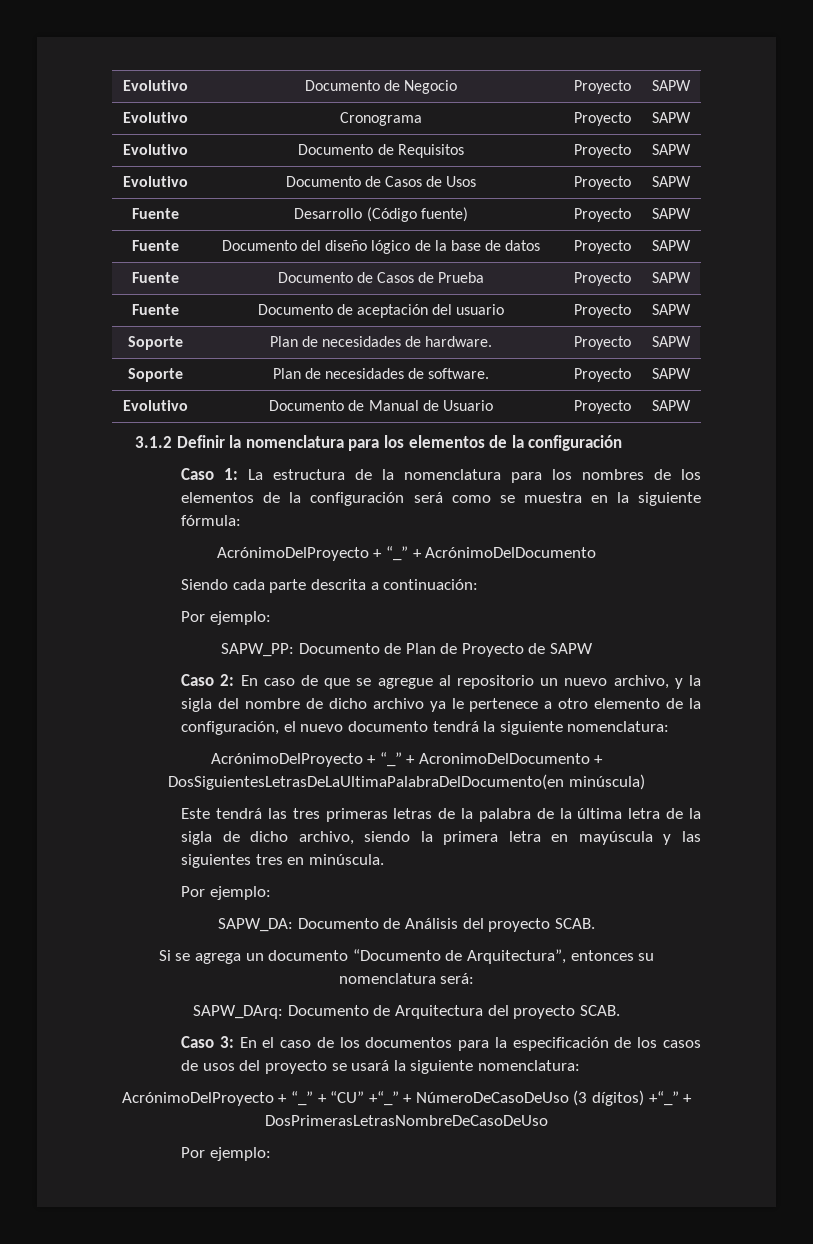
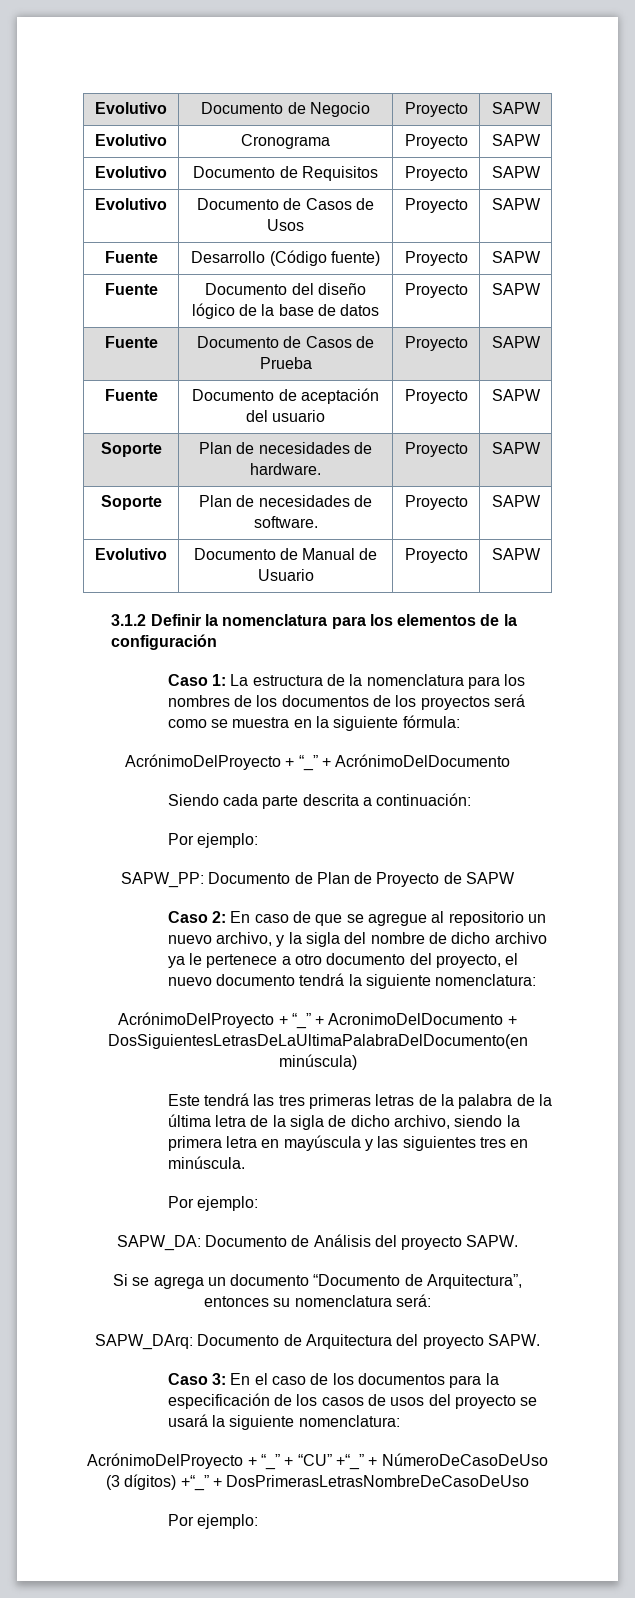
[181,492,405,506] elementos de la configuración -> [281,695,490,710] documentos de los proyectos
[594,698,701,709] [181,721,280,735] elemento de la configuración, -> [326,953,501,968] documento del proyecto,
[554,918,595,929] SCAB. -> [466,1235,519,1247] SAPW.
[579,1005,620,1016] SCAB. -> [487,1334,540,1346] SAPW.

